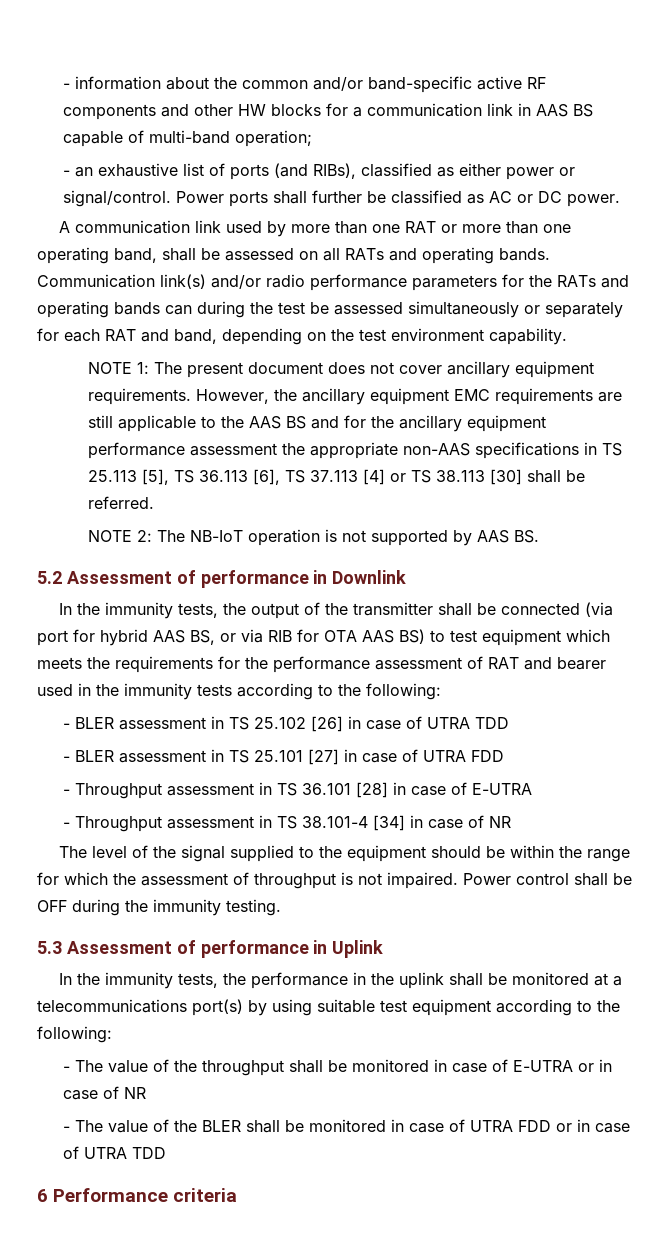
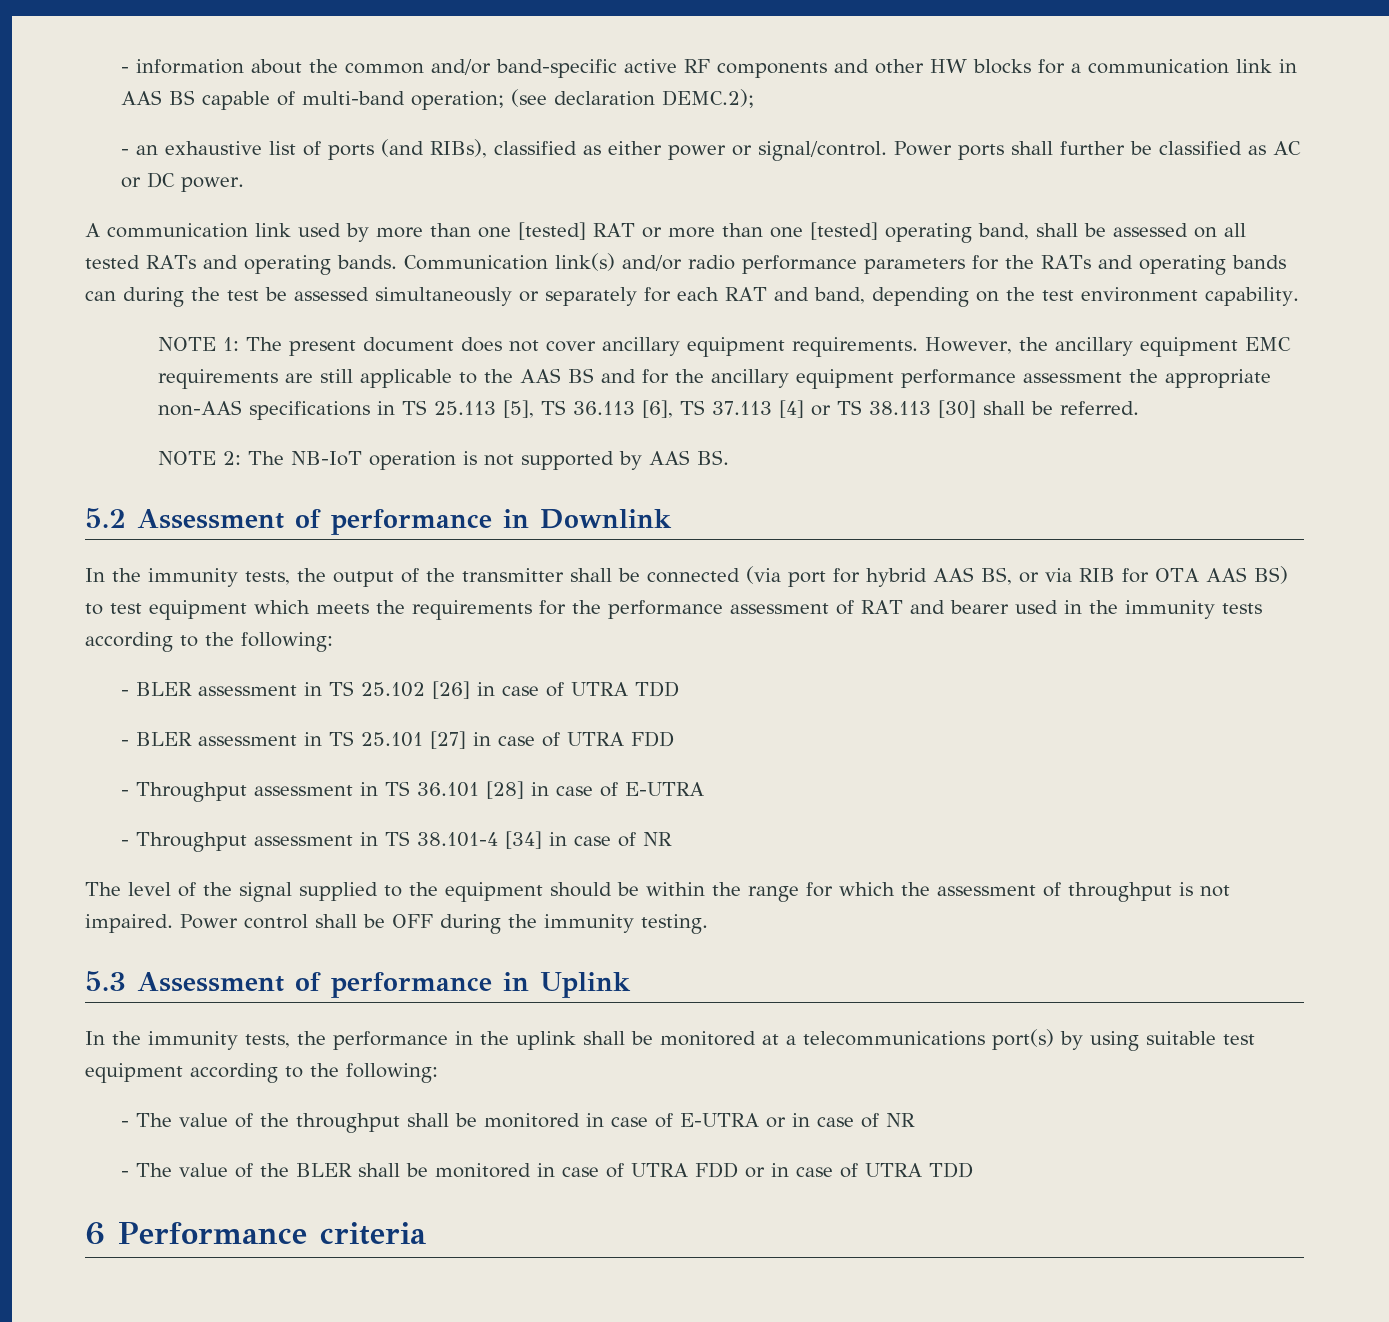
(312, 138) none -> [511,89,755,108] (see declaration DEMC.2);
(401, 228) none -> [518,222,586,240] [tested]
(572, 228) none -> [809,222,878,240] [tested]
(340, 254) none -> [85,255,140,269] tested

